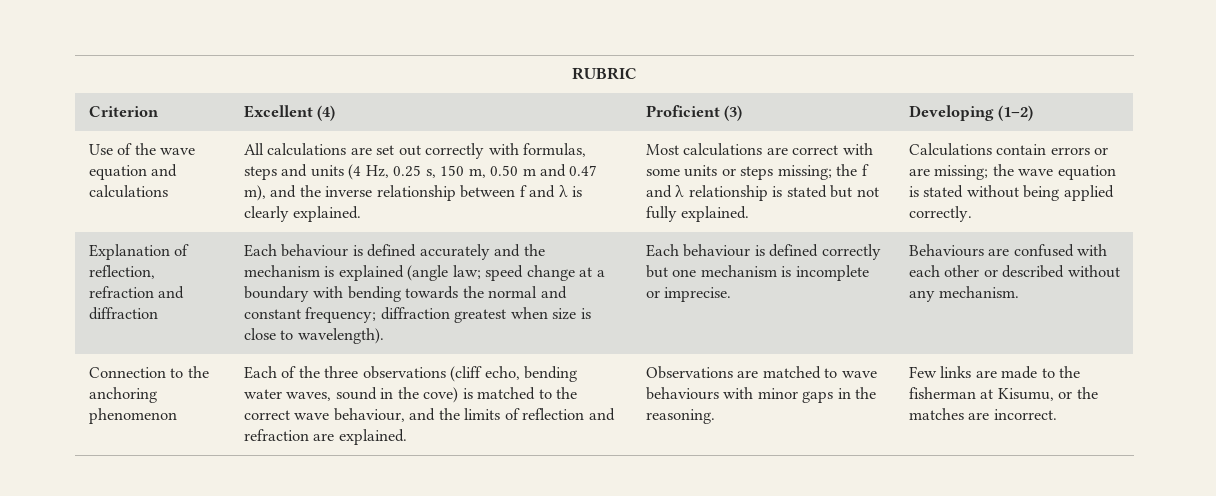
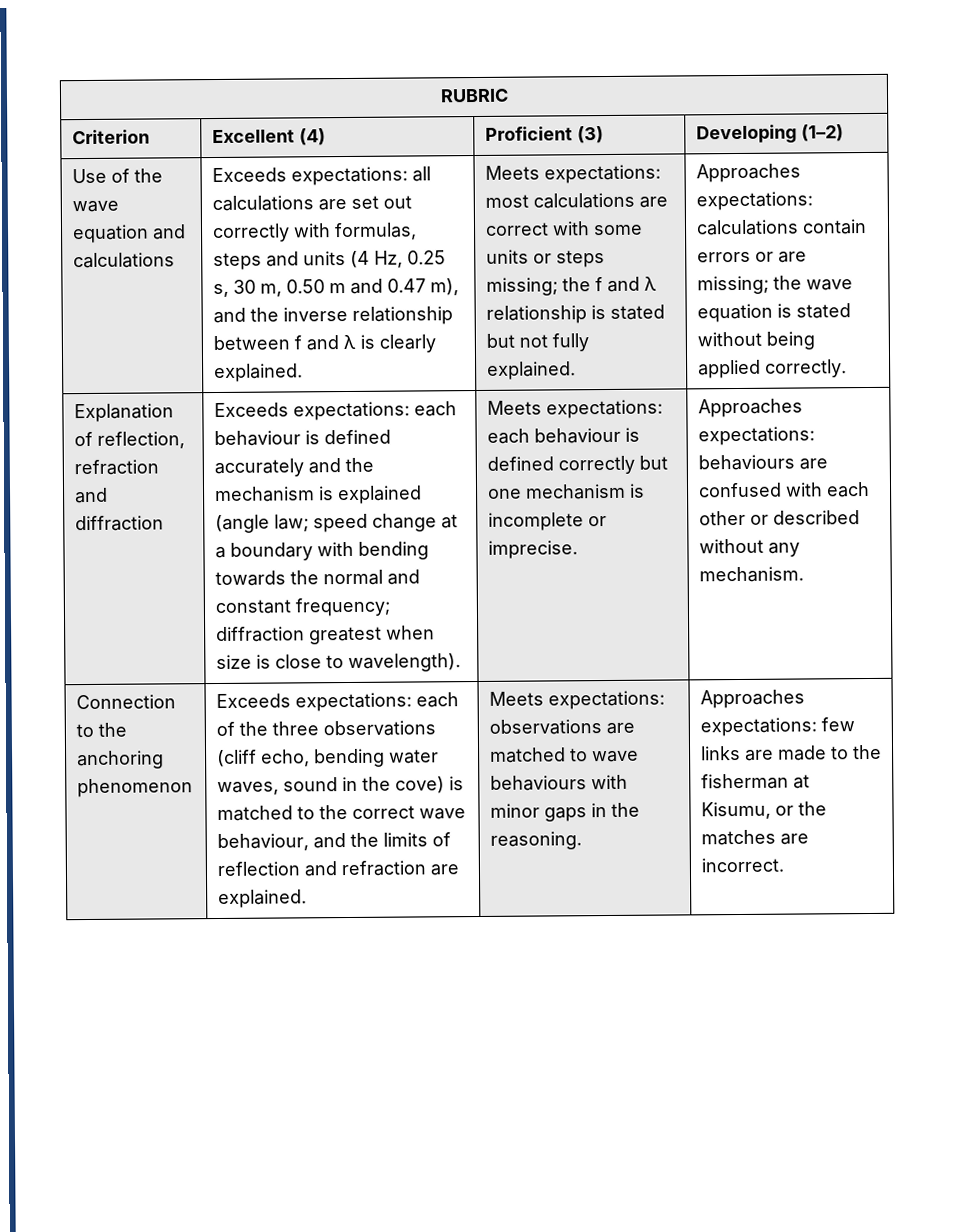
[243,143,264,155] All -> [211,166,431,186] Exceeds expectations: all
[440,165,465,176] 150 -> [232,279,256,294] 30
[645,144,679,155] Most -> [484,164,661,184] [484,194,529,208] Meets expectations: most
[908,143,992,156] Calculations -> [695,163,801,183] [695,191,813,211] [695,219,799,236] Approaches expectations: calculations
[243,244,277,257] Each -> [213,401,457,421] Exceeds expectations: each
[645,244,679,257] Each -> [486,399,663,419] [486,428,530,444] Meets expectations: each
[908,244,984,257] Behaviours -> [697,398,803,418] [697,426,815,446] [697,454,795,471] Approaches expectations: behaviours
[243,366,277,379] Each -> [215,692,459,712] Exceeds expectations: each
[645,366,733,379] Observations -> [488,690,665,710] [488,719,602,735] Meets expectations: observations
[908,366,937,378] Few -> [699,689,805,709] [699,717,855,737] Approaches expectations: few

